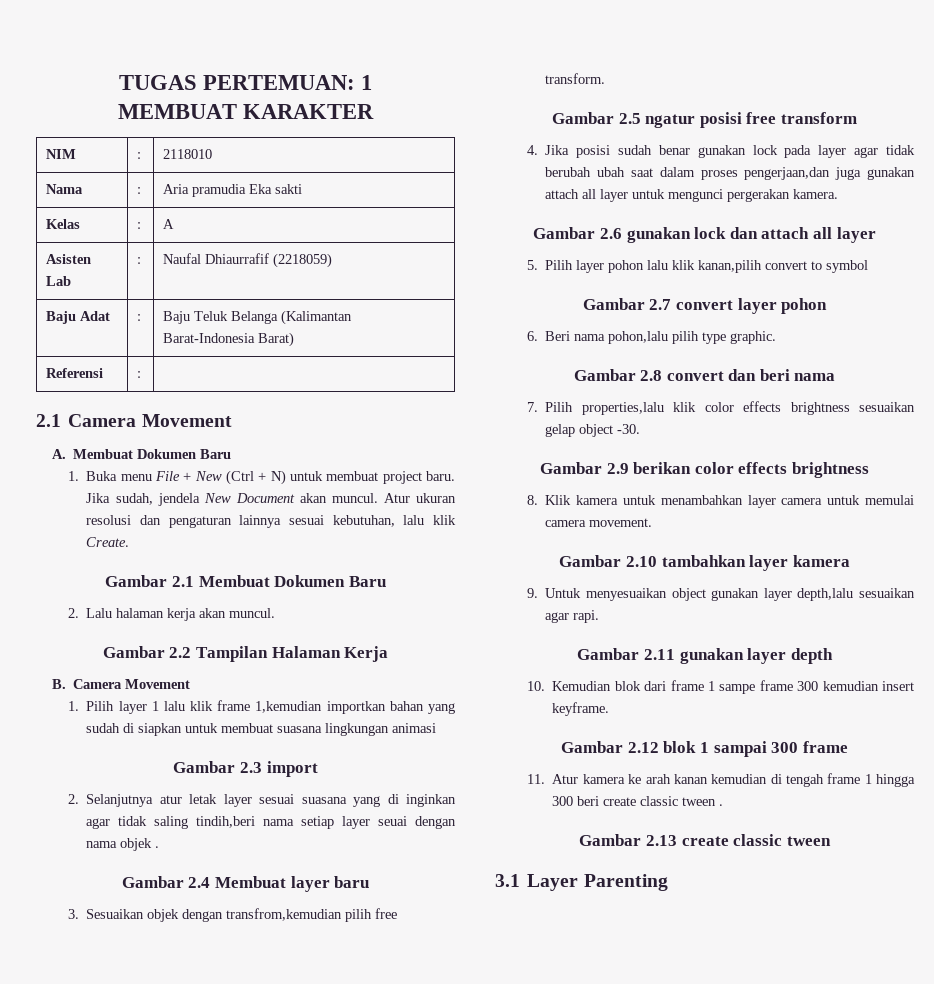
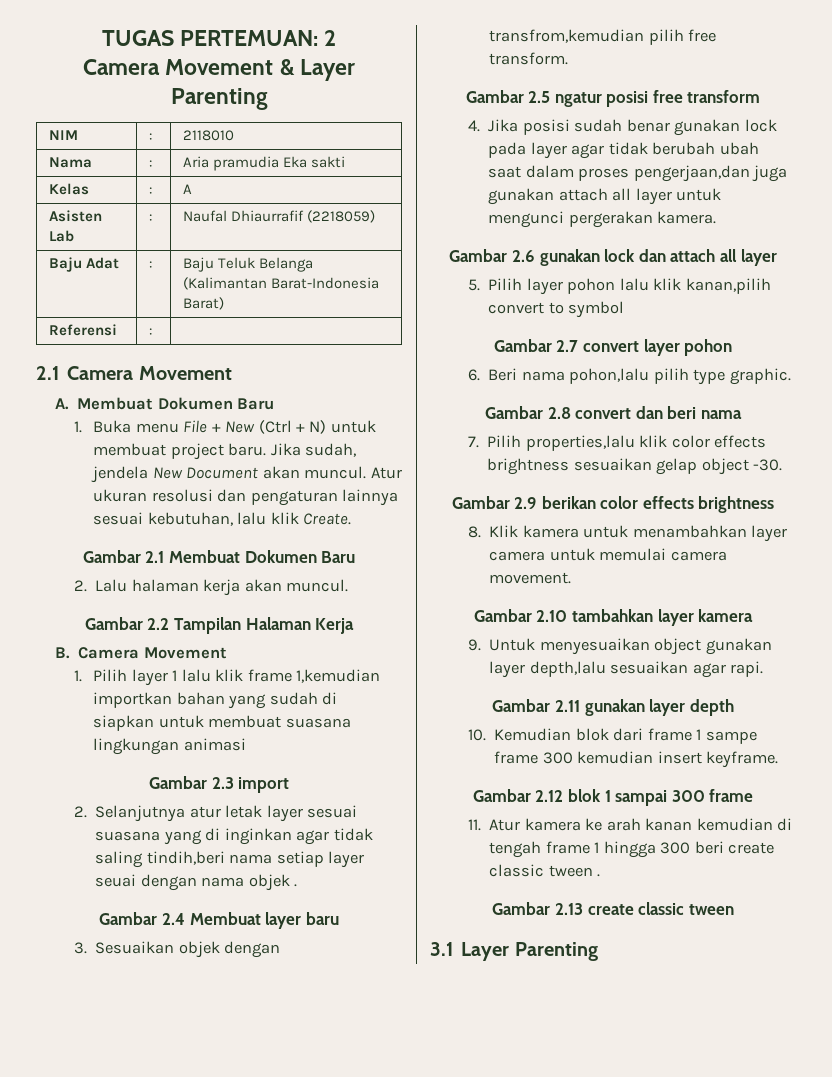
[361,75,373,90] [117,104,375,119] 1 // MEMBUAT KARAKTER -> [324,30,337,46] [83,59,355,81] [170,88,268,110] 2 // Camera Movement & Layer Parenting

